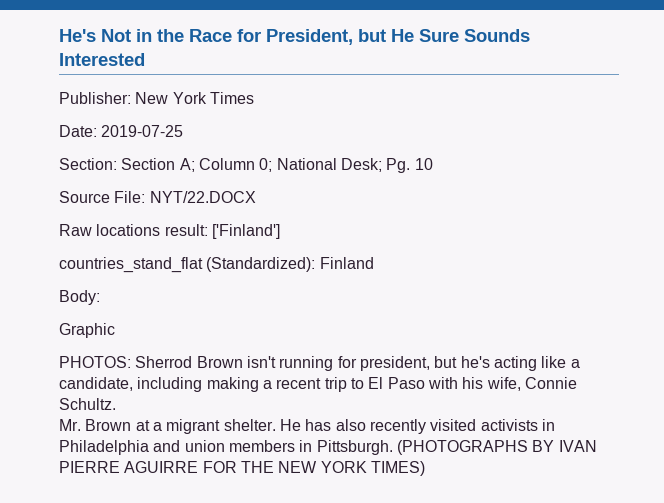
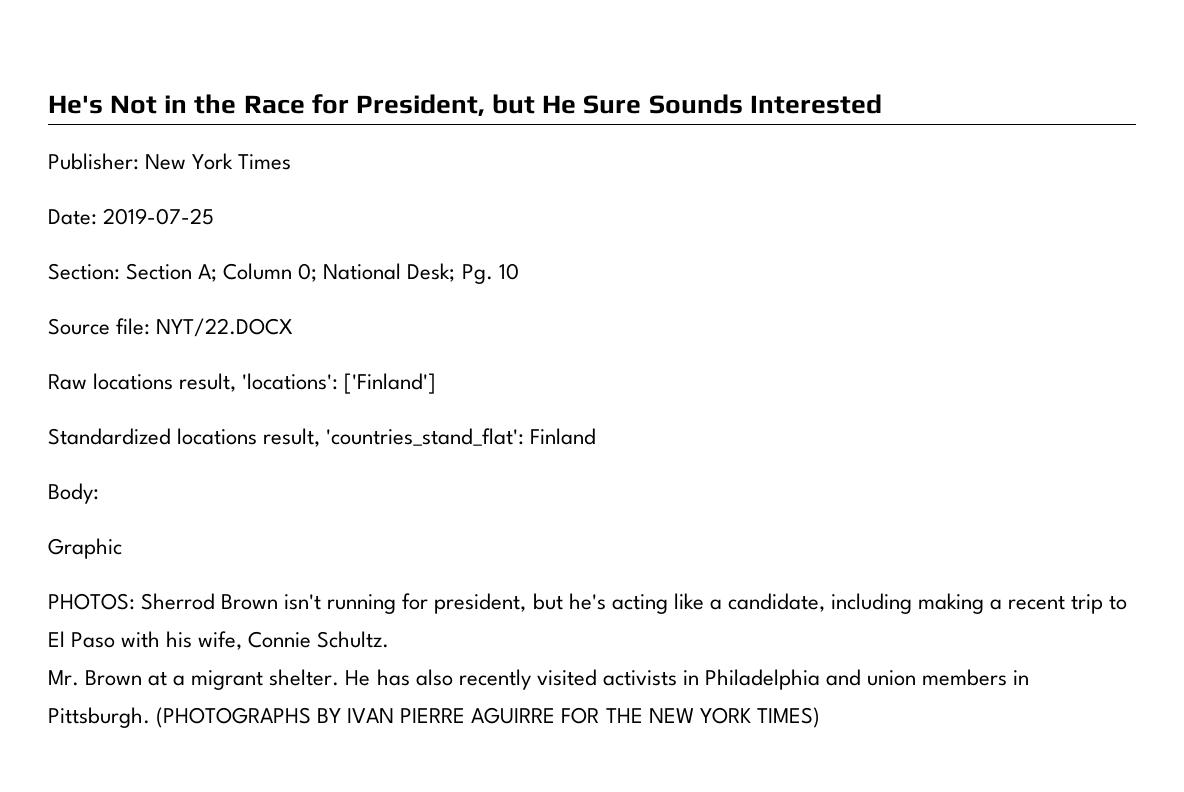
[114,191,146,203] File: -> [116,318,151,335] file:
[164,224,208,236] result: -> [179,373,339,392] result, 'locations':
[59,257,316,273] countries_stand_flat (Standardized): -> [48,428,525,447] Standardized locations result, 'countries_stand_flat':

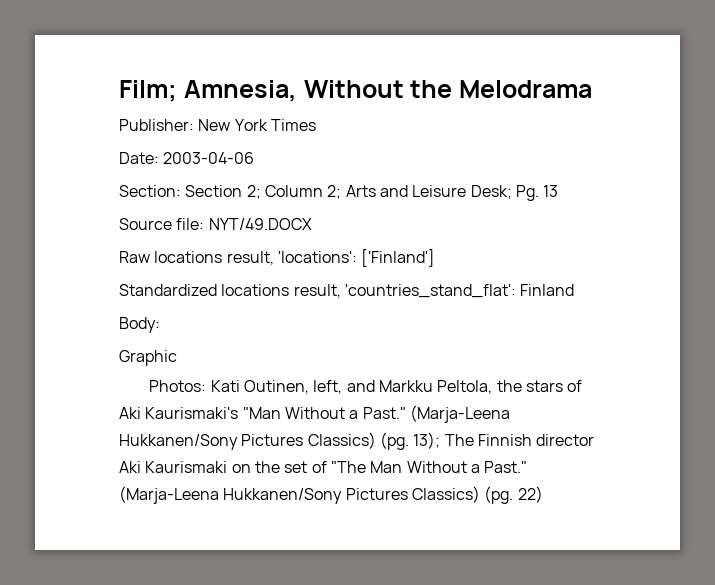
[48,94,882,116] He's Not in the Race for President, but He Sure Sounds Interested -> [119,80,592,102] Film; Amnesia, Without the Melodrama
[103,208,215,225] 2019-07-25 -> [163,152,255,164] 2003-04-06
[198,263,402,282] A; Column 0; National -> [246,185,467,199] 2; Column 2; Arts and Leisure
[498,263,519,280] 10 -> [543,185,559,197] 13
[156,318,294,337] NYT/22.DOCX -> [208,218,312,230] NYT/49.DOCX
[48,593,1128,614] [48,631,390,650] [48,669,1030,690] [48,707,820,728] PHOTOS: Sherrod Brown isn't running for president, but he's acting like a candidate, including making a recent trip to El Paso with his wife, Connie Schultz. // Mr. Brown at a migrant shelter. He has also recently visited activists in Philadelphia and union members in Pittsburgh. (PHOTOGRAPHS BY IVAN PIERRE AGUIRRE FOR THE NEW YORK TIMES) -> [149,380,583,394] [119,405,510,423] [119,432,595,450] [119,461,528,473] [119,486,543,504] Photos: Kati Outinen, left, and Markku Peltola, the stars of Aki Kaurismaki's "Man Without a Past." (Marja-Leena Hukkanen/Sony Pictures Classics) (pg. 13); The Finnish director Aki Kaurismaki on the set of "The Man Without a Past." (Marja-Leena Hukkanen/Sony Pictures Classics) (pg. 22)

